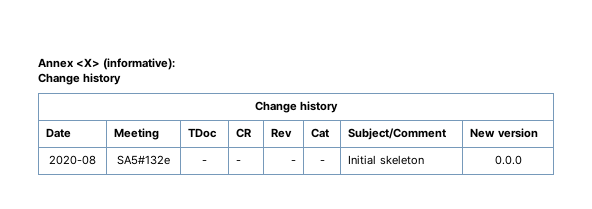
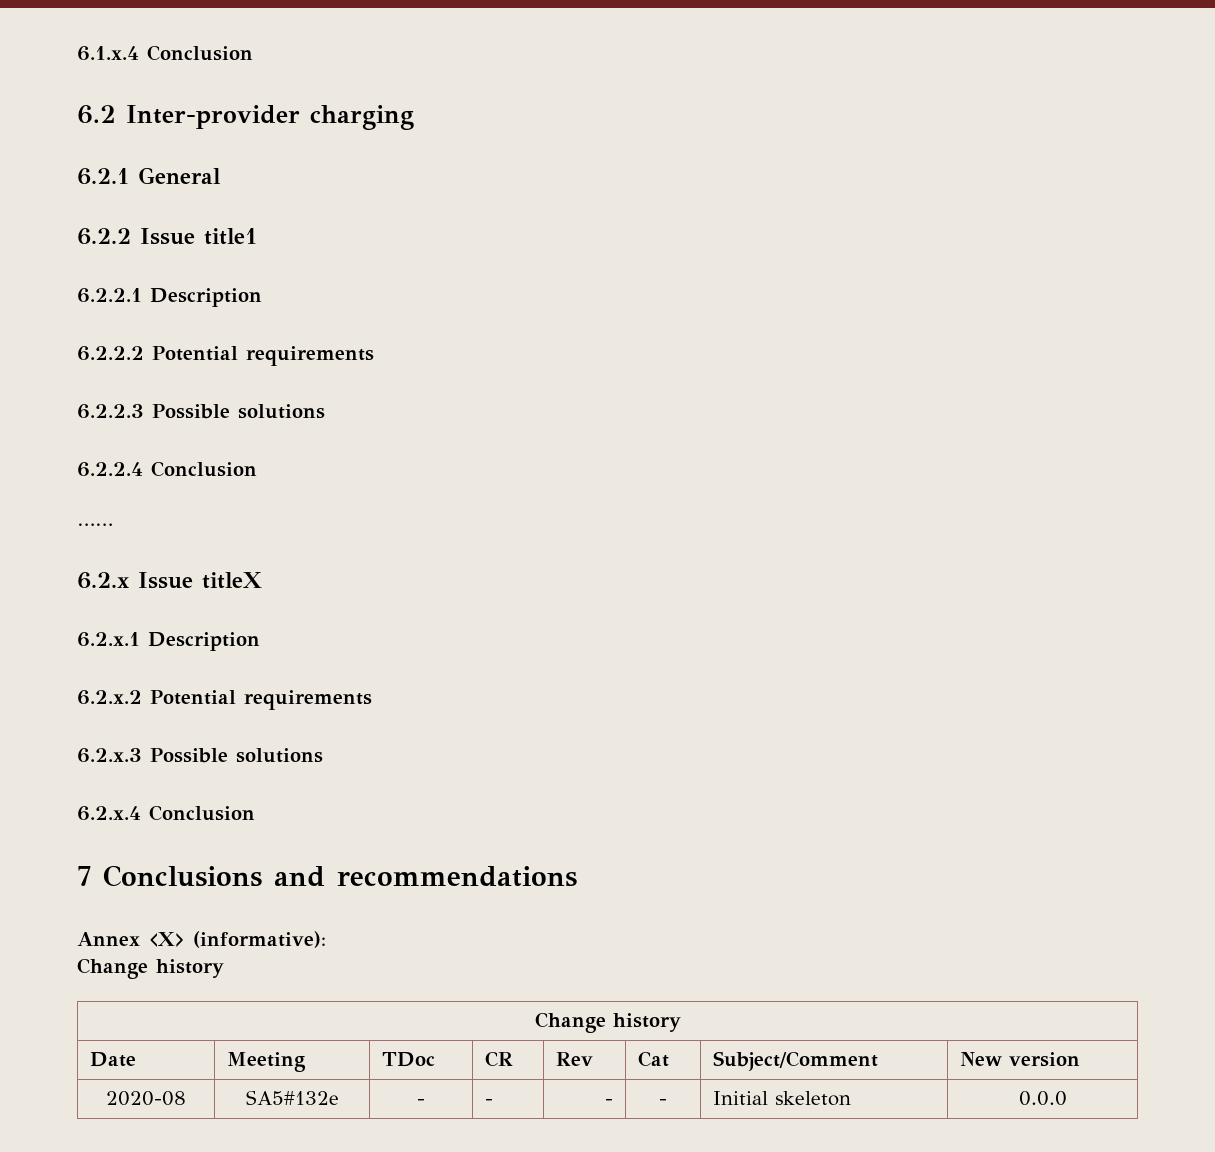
(38, 63) none -> [77,45,253,61] [77,105,414,130] [77,167,221,185] [77,228,257,245] [77,288,262,307] [77,346,374,366] [77,404,325,419] [77,461,257,477] [77,523,113,526] [77,572,262,589] [77,632,260,651] [77,690,372,710] [77,748,323,763] [77,805,255,821] [77,865,577,887] 6.1.x.4 Conclusion // 6.2 Inter-provider charging // 6.2.1 General // 6.2.2 Issue title1 // 6.2.2.1 Description // 6.2.2.2 Potential requirements // 6.2.2.3 Possible solutions // 6.2.2.4 Conclusion // …… // 6.2.x Issue titleX // 6.2.x.1 Description // 6.2.x.2 Potential requirements // 6.2.x.3 Possible solutions // 6.2.x.4 Conclusion // 7 Conclusions and recommendations //

